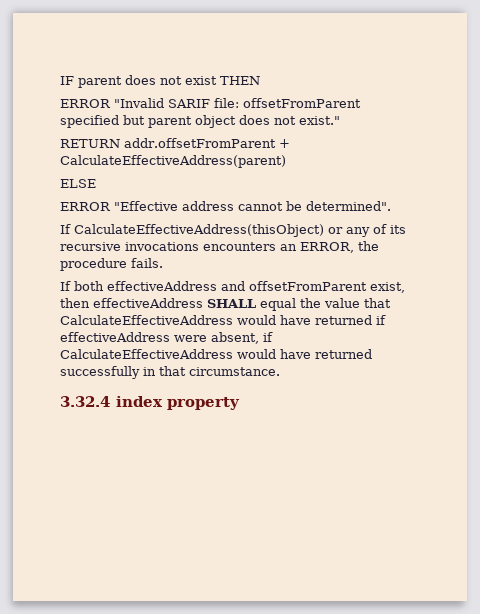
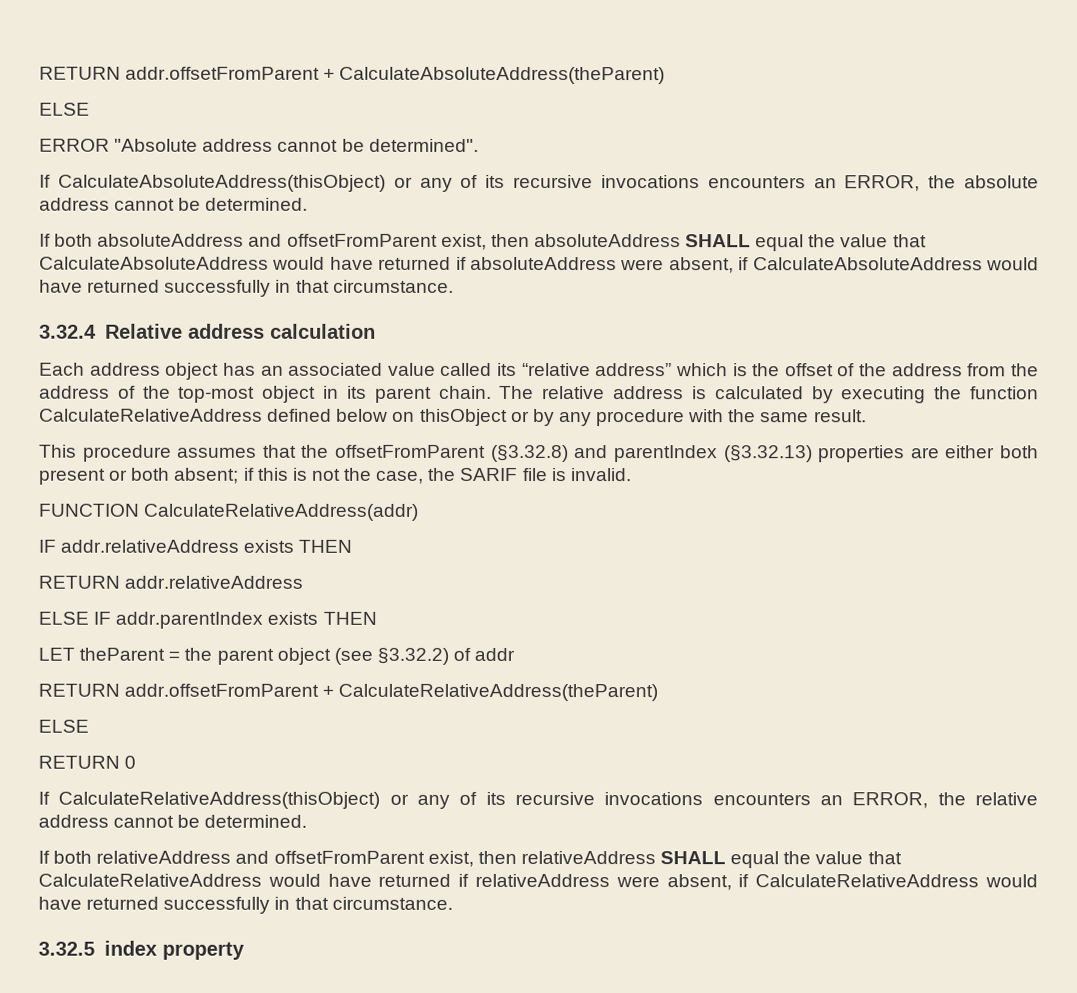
[60,75,260,88] [60,98,361,108] [60,115,340,128] [60,138,290,148] [60,155,286,168] IF parent does not exist THEN // ERROR "Invalid SARIF file: offsetFromParent specified but parent object does not exist." // RETURN addr.offsetFromParent + CalculateEffectiveAddress(parent) -> [39,66,666,85] RETURN addr.offsetFromParent + CalculateAbsoluteAddress(theParent)
[114,201,178,211] "Effective -> [114,138,199,152] "Absolute
[74,224,324,237] CalculateEffectiveAddress(thisObject) -> [57,174,386,192] CalculateAbsoluteAddress(thisObject)
[60,258,163,271] [60,281,405,293] [60,298,391,311] [60,315,386,325] [60,332,273,344] [60,349,372,359] [60,366,280,379] [60,396,110,407] procedure fails. // If both effectiveAddress and offsetFromParent exist, then effectiveAddress SHALL equal the value that CalculateEffectiveAddress would have returned if effectiveAddress were absent, if CalculateEffectiveAddress would have returned successfully in that circumstance. // 3.32.4 -> [964,175,1039,189] [39,197,309,211] [39,233,927,252] [39,256,1039,274] [39,279,454,297] [39,323,376,339] [39,362,1040,380] [39,385,1040,404] [39,408,867,427] [39,444,1040,463] [39,467,632,485] [38,503,419,521] [38,539,353,553] [38,575,304,589] [38,611,377,629] [38,647,516,665] [38,683,659,702] [38,719,89,733] [38,755,137,769] [38,791,1038,809] [38,814,308,828] [38,850,902,869] [38,873,1038,891] [38,896,453,914] [38,941,95,956] absolute address cannot be determined. // If both absoluteAddress and offsetFromParent exist, then absoluteAddress SHALL equal the value that CalculateAbsoluteAddress would have returned if absoluteAddress were absent, if CalculateAbsoluteAddress would have returned successfully in that circumstance. // 3.32.4 Relative address calculation // Each address object has an associated value called its “relative address” which is the offset of the address from the address of the top-most object in its parent chain. The relative address is calculated by executing the function CalculateRelativeAddress defined below on thisObject or by any procedure with the same result. // This procedure assumes that the offsetFromParent (§3.32.8) and parentIndex (§3.32.13) properties are either both present or both absent; if this is not the case, the SARIF file is invalid. // FUNCTION CalculateRelativeAddress(addr) // IF addr.relativeAddress exists THEN // RETURN addr.relativeAddress // ELSE IF addr.parentIndex exists THEN // LET theParent = the parent object (see §3.32.2) of addr // RETURN addr.offsetFromParent + CalculateRelativeAddress(theParent) // ELSE // RETURN 0 // If CalculateRelativeAddress(thisObject) or any of its recursive invocations encounters an ERROR, the relative address cannot be determined. // If both relativeAddress and offsetFromParent exist, then relativeAddress SHALL equal the value that CalculateRelativeAddress would have returned if relativeAddress were absent, if CalculateRelativeAddress would have returned successfully in that circumstance. // 3.32.5

